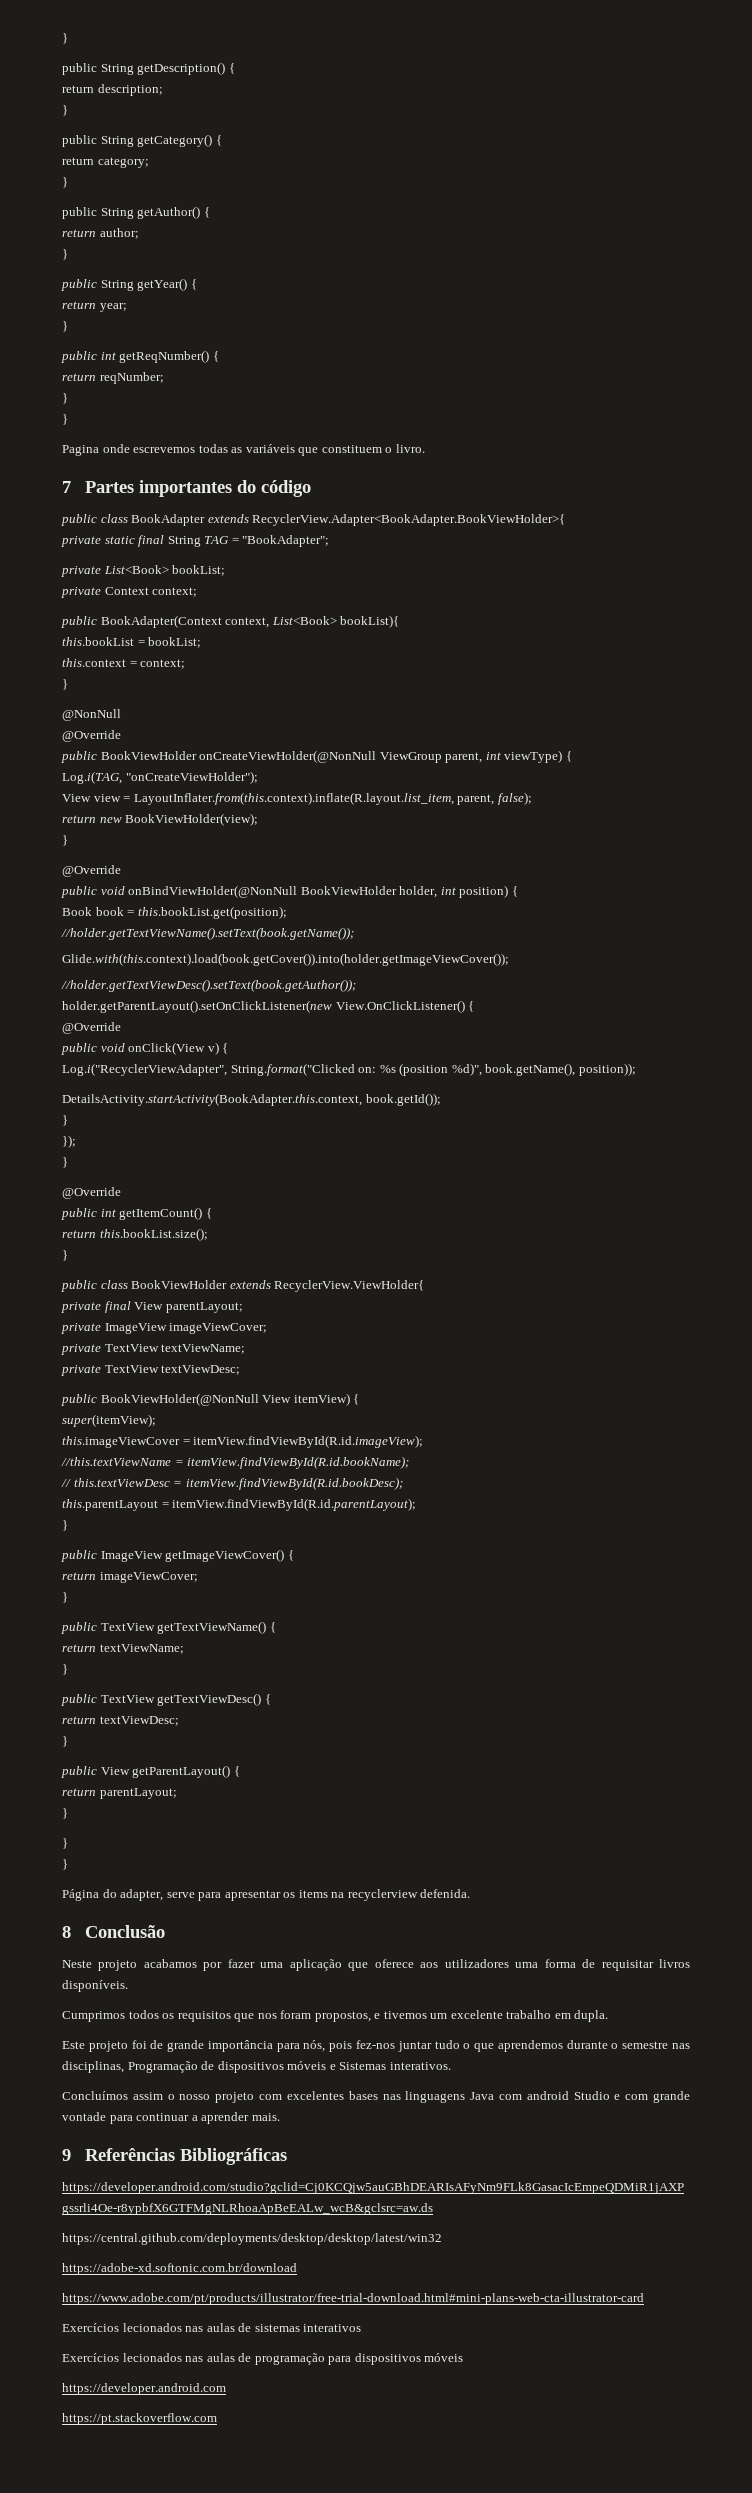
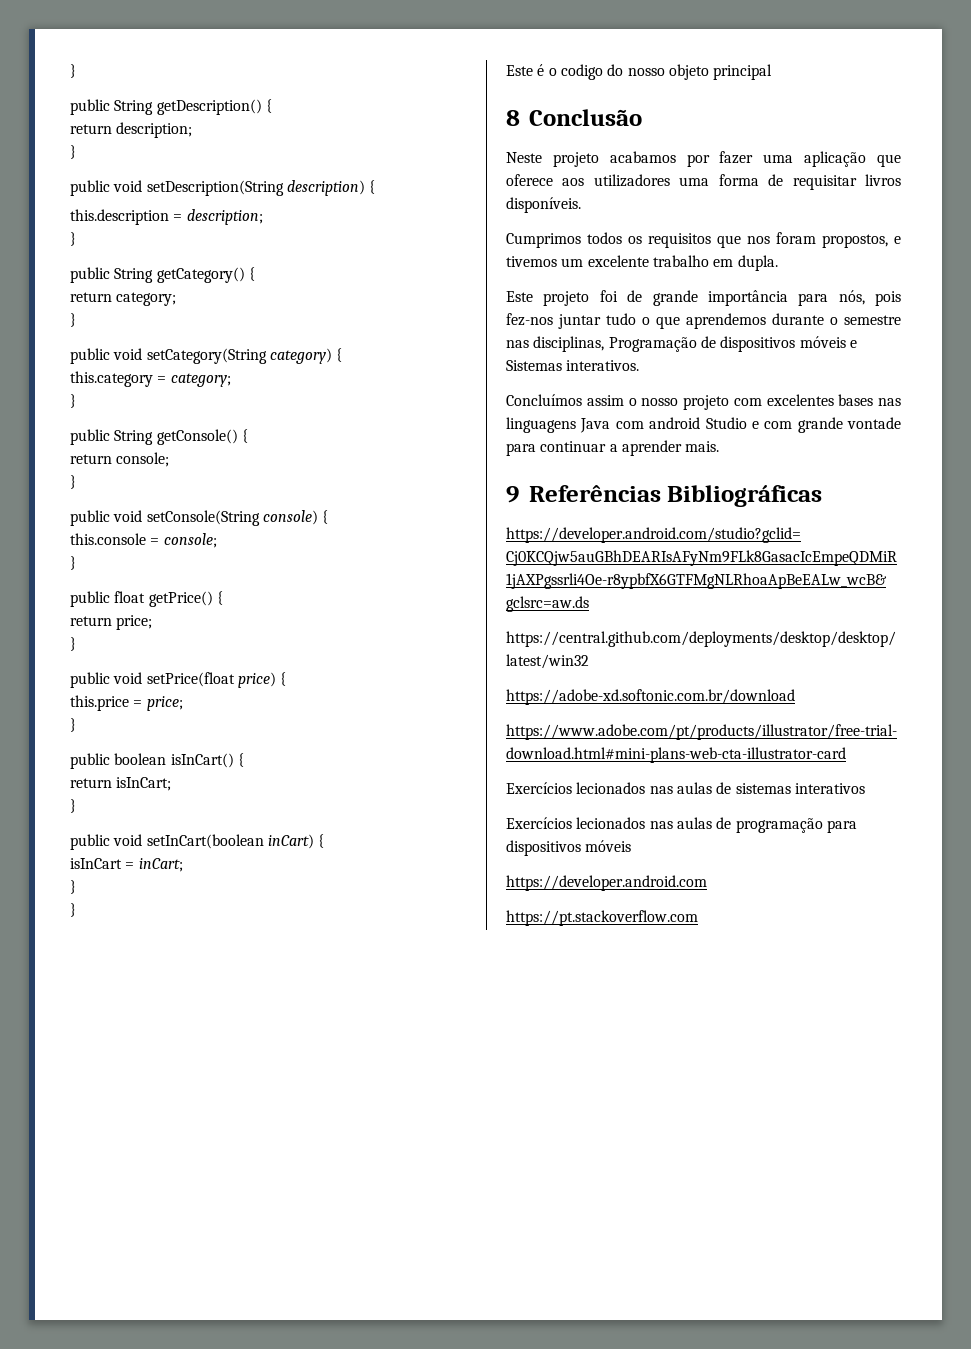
(68, 110) none -> [70,180,376,196] [70,209,263,225] [70,232,76,246] // public void setDescription(String description) { // this.description = description; // }
[100,206,210,219] [62,228,139,239] [62,249,68,260] [61,278,197,291] [62,301,127,312] [62,321,68,332] [61,350,219,363] [62,372,164,384] [62,393,68,404] [62,414,68,425] [62,444,425,456] [62,480,312,497] [61,514,566,526] [61,535,330,547] [61,565,226,577] [61,587,198,598] [61,615,400,628] [62,637,202,648] [62,658,186,669] [62,679,68,690] [62,709,121,721] [62,730,121,742] [61,750,572,763] [62,771,258,784] [62,792,532,805] [62,813,259,826] [62,835,68,846] [62,865,121,877] [61,885,518,898] [62,906,287,919] [61,927,354,940] [62,953,509,966] [61,979,356,992] [62,1000,475,1013] [62,1022,121,1034] [61,1042,229,1055] [62,1063,636,1076] [62,1093,441,1106] [62,1115,68,1126] [62,1135,76,1148] [62,1157,68,1168] [62,1187,121,1199] [61,1207,212,1220] [62,1228,208,1241] [62,1250,68,1261] [61,1280,425,1292] [61,1301,243,1313] [61,1323,268,1334] [61,1344,246,1355] [61,1365,241,1376] [61,1393,360,1406] [62,1414,156,1427] [62,1435,424,1448] [61,1456,410,1469] [61,1477,403,1490] [62,1498,417,1511] [62,1520,68,1531] [61,1549,294,1562] [62,1572,198,1583] [62,1592,68,1603] [61,1621,276,1634] [62,1644,184,1654] [62,1664,68,1675] [61,1693,271,1706] [62,1716,179,1726] [62,1736,68,1747] [61,1765,240,1778] [62,1788,177,1799] [62,1808,68,1819] [62,1838,68,1849] [62,1859,68,1870] [62,1889,471,1901] String getAuthor() { // return author; // } // public String getYear() { // return year; // } // public int getReqNumber() { // return reqNumber; // } // } // Pagina onde escrevemos todas as variáveis que constituem o livro. // 7 Partes importantes do código // public class BookAdapter extends RecyclerView.Adapter<BookAdapter.BookViewHolder>{ // private static final String TAG = "BookAdapter"; // private List<Book> bookList; // private Context context; // public BookAdapter(Context context, List<Book> bookList){ // this.bookList = bookList; // this.context = context; // } // @NonNull // @Override // public BookViewHolder onCreateViewHolder(@NonNull ViewGroup parent, int viewType) { // Log.i(TAG, "onCreateViewHolder"); // View view = LayoutInflater.from(this.context).inflate(R.layout.list_item, parent, false); // return new BookViewHolder(view); // } // @Override // public void onBindViewHolder(@NonNull BookViewHolder holder, int position) { // Book book = this.bookList.get(position); // //holder.getTextViewName().setText(book.getName()); // Glide.with(this.context).load(book.getCover()).into(holder.getImageViewCover()); // //holder.getTextViewDesc().setText(book.getAuthor()); // holder.getParentLayout().setOnClickListener(new View.OnClickListener() { // @Override // public void onClick(View v) { // Log.i("RecyclerViewAdapter", String.format("Clicked on: %s (position %d)", book.getName(), position)); // DetailsActivity.startActivity(BookAdapter.this.context, book.getId()); // } // }); // } // @Override // public int getItemCount() { // return this.bookList.size(); // } // public class BookViewHolder extends RecyclerView.ViewHolder{ // private final View parentLayout; // private ImageView imageViewCover; // private TextView textViewName; // private TextView textViewDesc; // public BookViewHolder(@NonNull View itemView) { // super(itemView); // this.imageViewCover = itemView.findViewById(R.id.imageView); // //this.textViewName = itemView.findViewById(R.id.bookName); // // this.textViewDesc = itemView.findViewById(R.id.bookDesc); // this.parentLayout = itemView.findViewById(R.id.parentLayout); // } // public ImageView getImageViewCover() { // return imageViewCover; // } // public TextView getTextViewName() { // return textViewName; // } // public TextView getTextViewDesc() { // return textViewDesc; // } // public View getParentLayout() { // return parentLayout; // } // } // } // Página do adapter, serve para apresentar os items na recyclerview defenida. -> [113,348,343,364] [70,371,231,387] [70,394,76,408] [70,429,248,445] [70,452,170,467] [70,475,76,489] [70,510,329,526] [70,533,217,548] [70,556,76,570] [70,591,223,607] [70,615,153,630] [70,637,76,651] [70,672,287,688] [70,695,183,711] [70,718,76,732] [70,753,244,769] [70,777,172,791] [70,799,76,813] [70,834,325,850] [70,858,183,872] [70,880,76,894] [70,903,76,917] [506,64,773,80] void setCategory(String category) { // this.category = category; // } // public String getConsole() { // return console; // } // public void setConsole(String console) { // this.console = console; // } // public float getPrice() { // return price; // } // public void setPrice(float price) { // this.price = price; // } // public boolean isInCart() { // return isInCart; // } // public void setInCart(boolean inCart) { // isInCart = inCart; // } // } // Este é o codigo do nosso objeto principal

